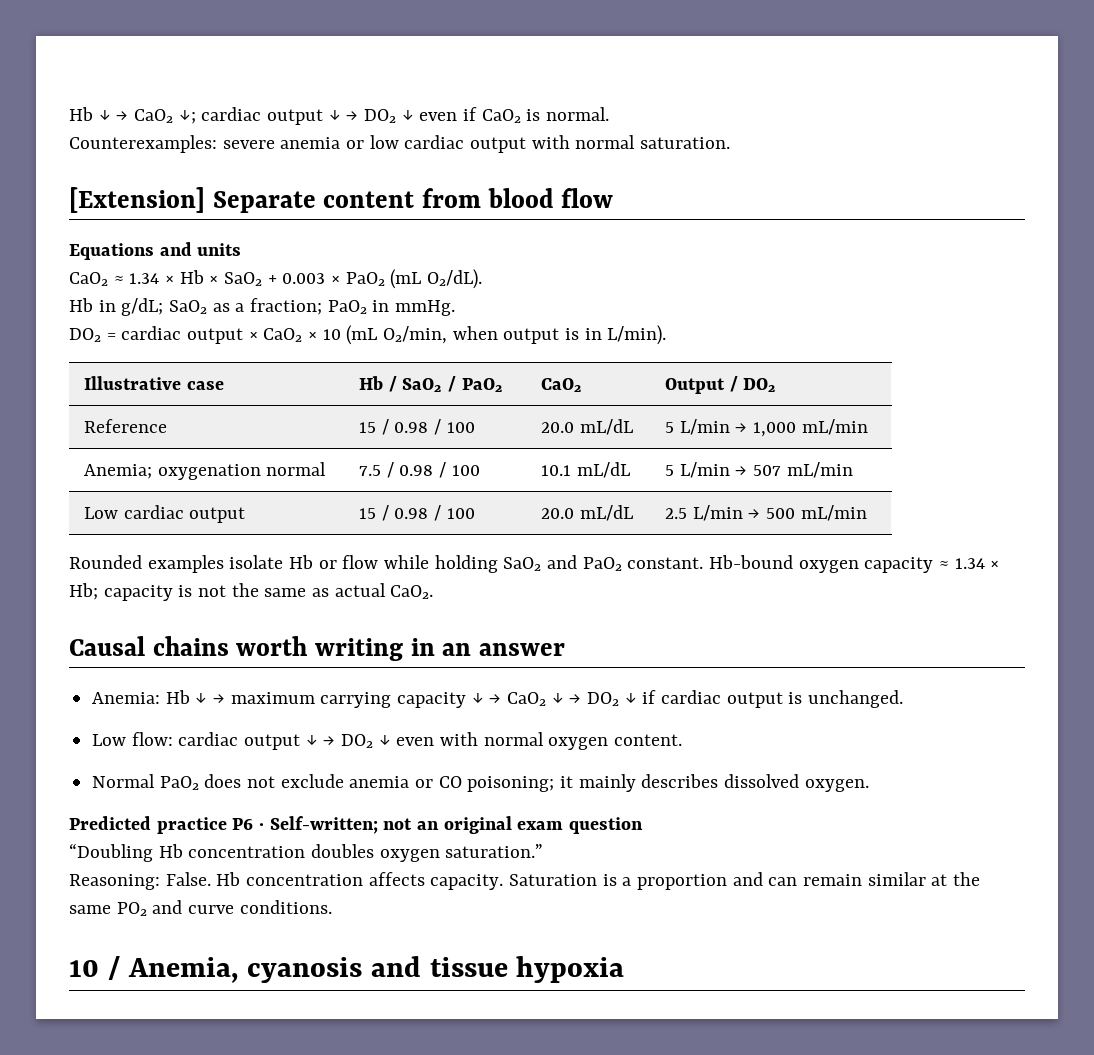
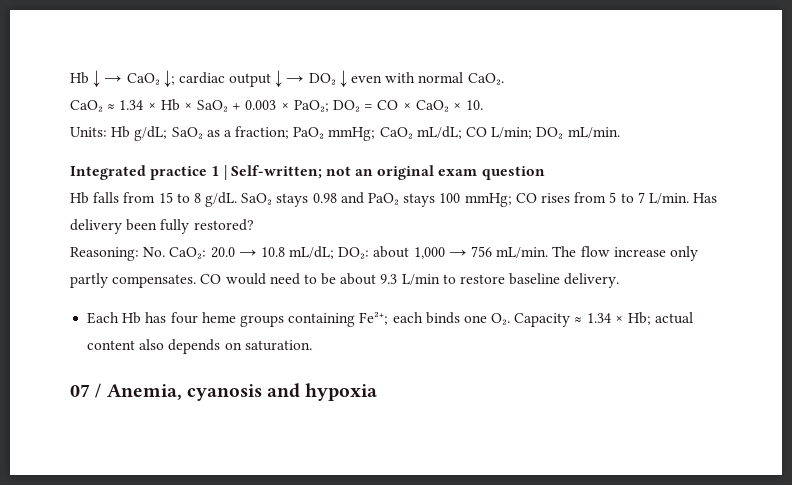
[463,107,610,123] [69,135,731,153] [69,187,614,213] [69,242,242,260] if CaO₂ is normal. // Counterexamples: severe anemia or low cardiac output with normal saturation. // [Extension] Separate content from blood flow // Equations and units -> [385,72,504,85] with normal CaO₂.
[345,269,483,289] [69,298,116,312] PaO₂ (mL O₂/dL). // Hb in -> [293,100,484,112] [70,126,131,138] PaO₂; DO₂ = CO × CaO₂ × 10. // Units: Hb
[372,300,456,316] [69,325,667,345] [84,376,224,390] [359,376,503,392] [541,378,583,392] [665,376,777,394] [84,419,168,433] [359,419,475,435] [541,419,633,435] [665,419,868,437] [84,462,327,480] [359,462,480,478] [541,462,630,478] [665,462,853,478] [84,505,246,523] [359,505,475,521] [541,505,633,521] [665,505,867,521] [69,555,1000,573] [69,583,434,601] [69,636,566,661] [92,690,904,708] [92,732,683,750] [92,774,869,792] [69,816,265,834] in mmHg. // DO₂ = cardiac output × CaO₂ × 10 (mL O₂/min, when output is in L/min). // Illustrative case | Hb / SaO₂ / PaO₂ | CaO₂ | Output / DO₂ // Reference | 15 / 0.98 / 100 | 20.0 mL/dL | 5 L/min → 1,000 mL/min // Anemia; oxygenation normal | 7.5 / 0.98 / 100 | 10.1 mL/dL | 5 L/min → 507 mL/min // Low cardiac output | 15 / 0.98 / 100 | 20.0 mL/dL | 2.5 L/min → 500 mL/min // Rounded examples isolate Hb or flow while holding SaO₂ and PaO₂ constant. Hb-bound oxygen capacity ≈ 1.34 × Hb; capacity is not the same as actual CaO₂. // Causal chains worth writing in an answer // Anemia: Hb ↓ → maximum carrying capacity ↓ → CaO₂ ↓ → DO₂ ↓ if cardiac output is unchanged. // Low flow: cardiac output ↓ → DO₂ ↓ even with normal oxygen content. // Normal PaO₂ does not exclude anemia or CO poisoning; it mainly describes dissolved oxygen. // Predicted practice P6 · -> [328,126,620,141] [70,165,227,180] mmHg; CaO₂ mL/dL; CO L/min; DO₂ mL/min. // Integrated practice 1 |
[69,843,544,862] [69,872,981,890] [69,900,332,916] [69,960,99,977] “Doubling Hb concentration doubles oxygen saturation.” // Reasoning: False. Hb concentration affects capacity. Saturation is a proportion and can remain similar at the same PO₂ and curve conditions. // 10 -> [70,192,718,207] [70,219,254,234] [70,246,698,261] [70,273,620,288] [87,312,694,327] [87,339,312,354] [70,384,90,397] Hb falls from 15 to 8 g/dL. SaO₂ stays 0.98 and PaO₂ stays 100 mmHg; CO rises from 5 to 7 L/min. Has delivery been fully restored? // Reasoning: No. CaO₂: 20.0 → 10.8 mL/dL; DO₂: about 1,000 → 756 mL/min. The flow increase only partly compensates. CO would need to be about 9.3 L/min to restore baseline delivery. // Each Hb has four heme groups containing Fe²⁺; each binds one O₂. Capacity ≈ 1.34 × Hb; actual content also depends on saturation. // 07
[429,957,508,977] tissue -> (301, 390) none

